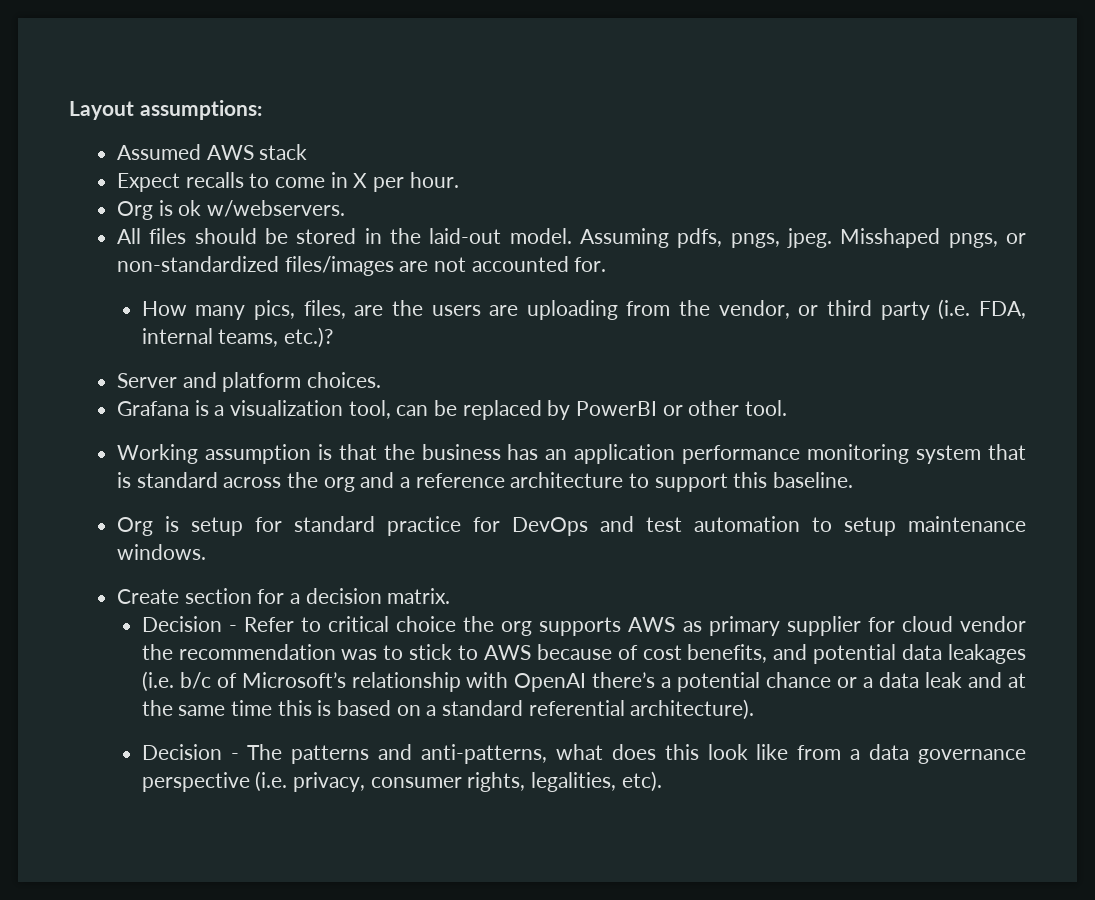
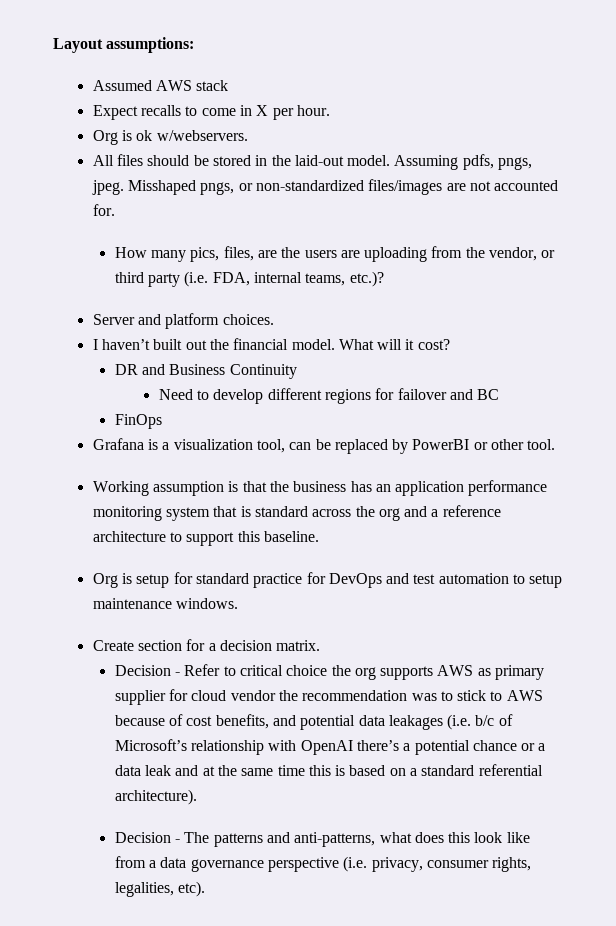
(381, 380) none -> [92,338,450,350] [114,364,297,379] [158,388,500,404] [114,414,162,429] // I haven’t built out the financial model. What will it cost? // DR and Business Continuity // Need to develop different regions for failover and BC // FinOps

